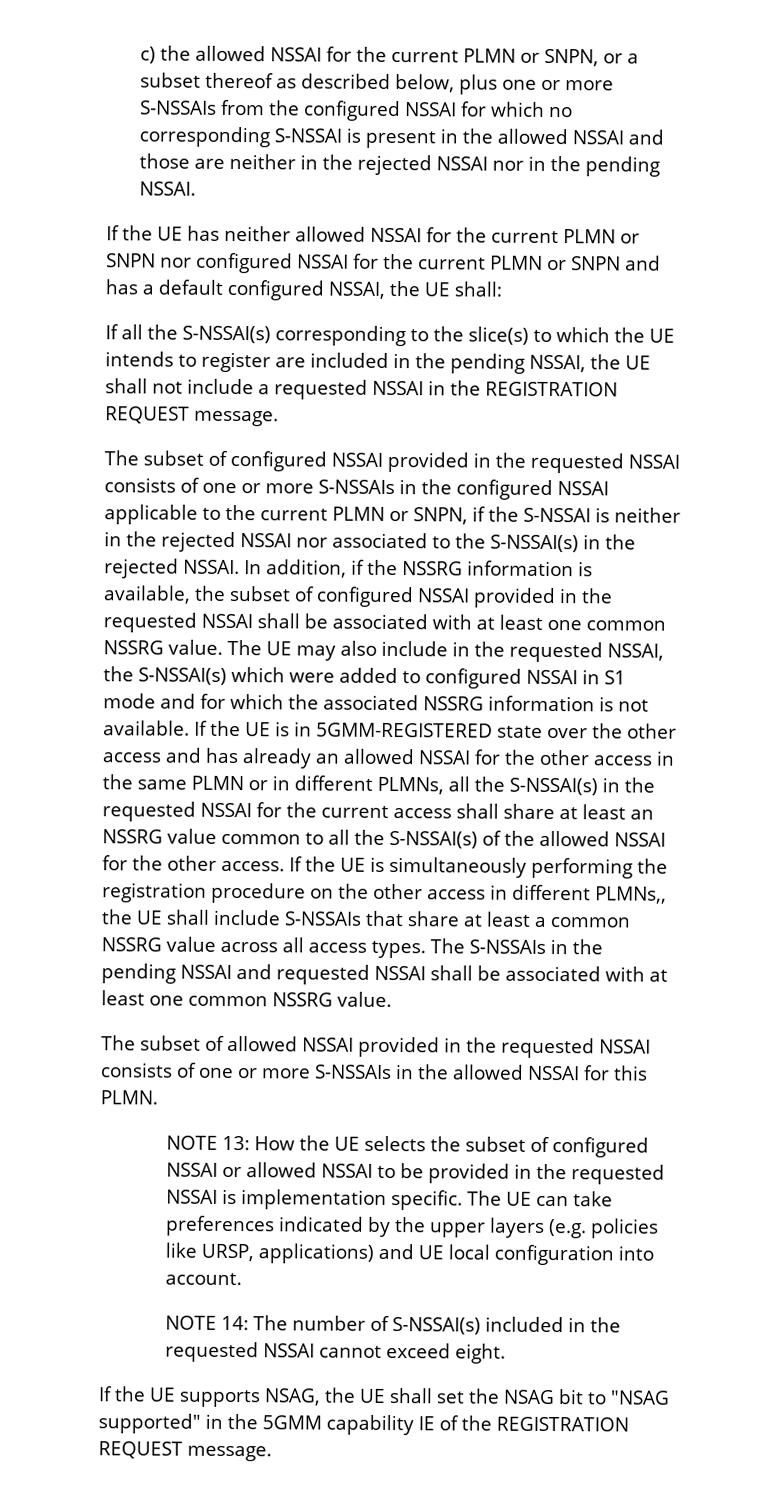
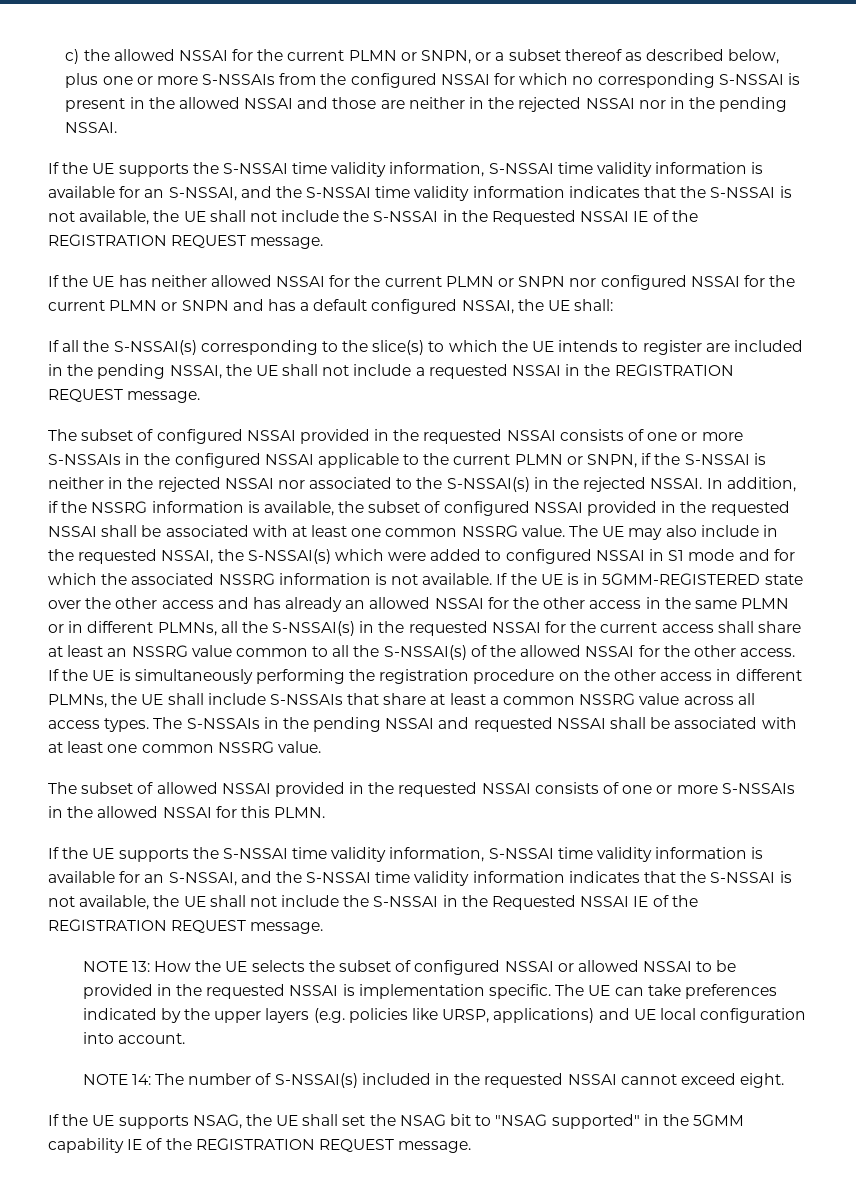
(196, 188) none -> [48,162,764,177] [48,186,792,201] [48,210,698,225] [48,234,324,249] // If the UE supports the S-NSSAI time validity information, S-NSSAI time validity information is available for an S-NSSAI, and the S-NSSAI time validity information indicates that the S-NSSAI is not available, the UE shall not include the S-NSSAI in the Requested NSSAI IE of the REGISTRATION REQUEST message.
[595,886,667,904] PLMNs,, -> [48,694,107,708] PLMNs,
(158, 1097) none -> [48,847,764,862] [48,871,792,886] [48,895,698,910] [48,919,324,934] // If the UE supports the S-NSSAI time validity information, S-NSSAI time validity information is available for an S-NSSAI, and the S-NSSAI time validity information indicates that the S-NSSAI is not available, the UE shall not include the S-NSSAI in the Requested NSSAI IE of the REGISTRATION REQUEST message.

